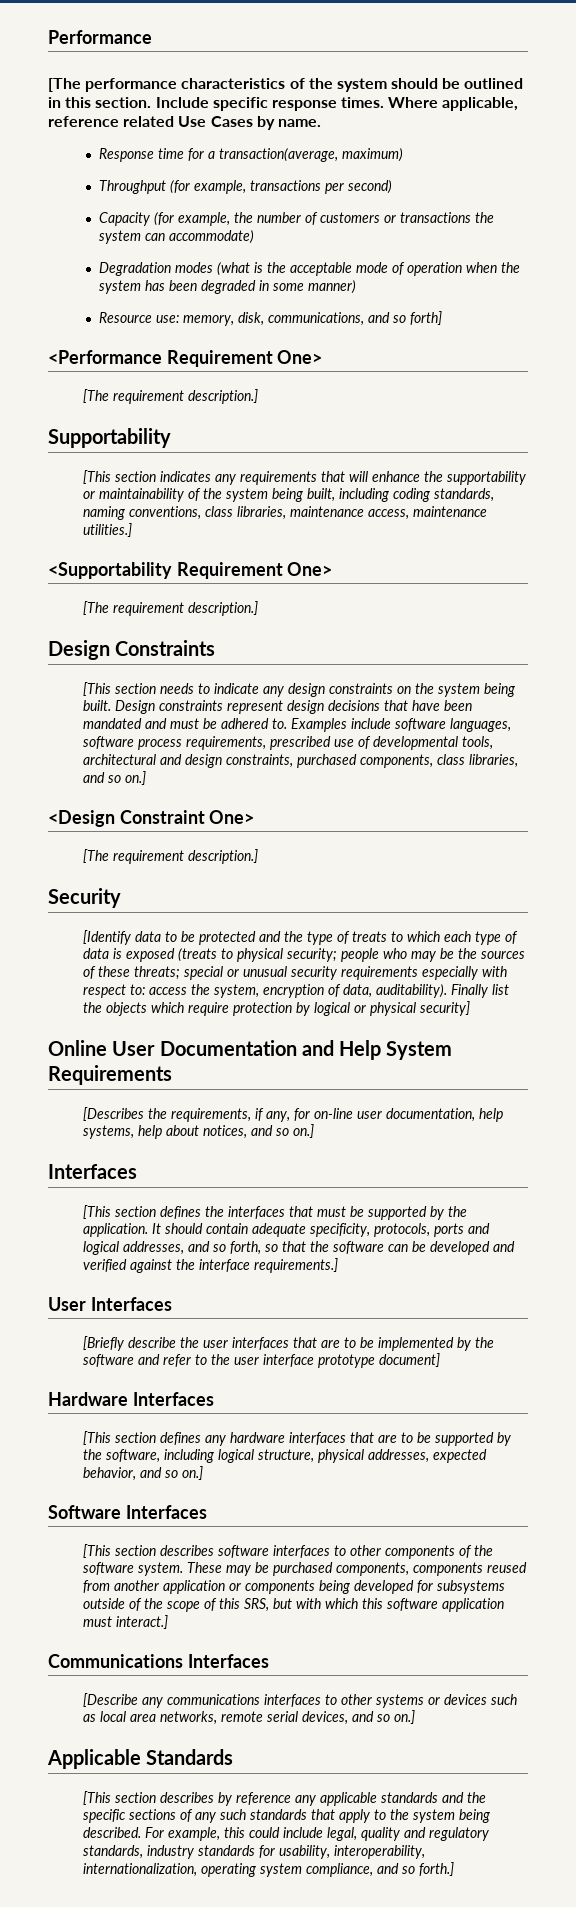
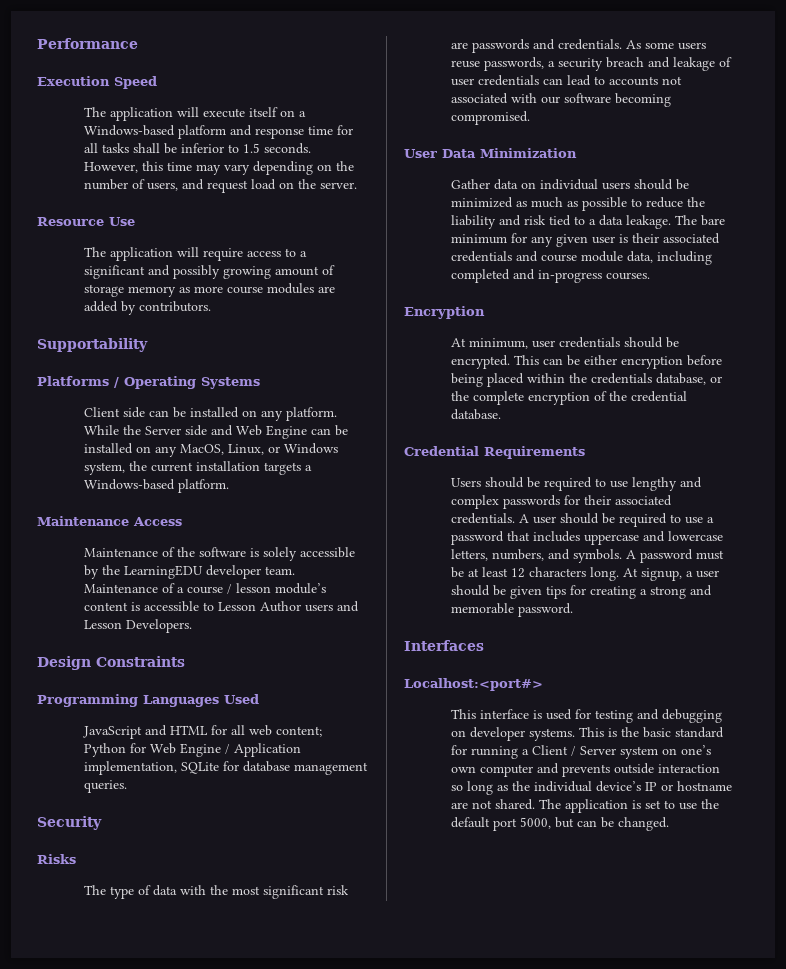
[48,78,524,92] [48,97,519,111] [48,116,321,130] [98,148,403,162] [98,180,392,194] [98,212,494,226] [98,230,254,244] [98,262,520,276] [98,280,356,294] [98,311,442,326] [48,350,323,367] [83,389,259,404] [48,428,171,448] [83,470,527,485] [83,488,495,502] [83,506,488,520] [83,523,133,537] [48,562,333,579] [83,601,259,616] [48,640,216,660] [83,682,516,697] [83,700,473,714] [83,718,512,732] [83,736,494,750] [83,754,519,768] [83,771,147,785] [48,810,255,827] [83,849,259,864] [48,888,121,908] [83,930,519,945] [83,948,526,962] [83,966,508,980] [83,984,510,998] [83,1001,471,1016] [48,1040,453,1060] [48,1065,172,1085] [83,1107,504,1122] [83,1124,315,1139] [48,1164,137,1179] [83,1205,468,1220] [83,1223,491,1237] [83,1241,516,1255] [83,1258,339,1273] [48,1297,172,1311] [83,1336,495,1351] [83,1353,441,1368] [48,1392,214,1406] [83,1431,512,1446] [83,1449,488,1463] [83,1466,204,1481] [48,1505,207,1519] [83,1544,494,1559] [83,1562,528,1576] [83,1580,506,1594] [83,1598,505,1612] [83,1615,169,1629] [48,1654,269,1668] [83,1693,518,1708] [83,1710,416,1725] [47,1749,234,1769] [83,1791,487,1806] [83,1809,491,1823] [83,1827,490,1841] [83,1845,426,1859] [83,1862,455,1877] [The performance characteristics of the system should be outlined in this section. Include specific response times. Where applicable, reference related Use Cases by name. // Response time for a transaction(average, maximum) // Throughput (for example, transactions per second) // Capacity (for example, the number of customers or transactions the system can accommodate) // Degradation modes (what is the acceptable mode of operation when the system has been degraded in some manner) // Resource use: memory, disk, communications, and so forth] // <Performance Requirement One> // [The requirement description.] // Supportability // [This section indicates any requirements that will enhance the supportability or maintainability of the system being built, including coding standards, naming conventions, class libraries, maintenance access, maintenance utilities.] // <Supportability Requirement One> // [The requirement description.] // Design Constraints // [This section needs to indicate any design constraints on the system being built. Design constraints represent design decisions that have been mandated and must be adhered to. Examples include software languages, software process requirements, prescribed use of developmental tools, architectural and design constraints, purchased components, class libraries, and so on.] // <Design Constraint One> // [The requirement description.] // Security // [Identify data to be protected and the type of treats to which each type of data is exposed (treats to physical security; people who may be the sources of these threats; special or unusual security requirements especially with respect to: access the system, encryption of data, auditability). Finally list the objects which require protection by logical or physical security] // Online User Documentation and Help System Requirements // [Describes the requirements, if any, for on-line user documentation, help systems, help about notices, and so on.] // Interfaces // [This section defines the interfaces that must be supported by the application. It should contain adequate specificity, protocols, ports and logical addresses, and so forth, so that the software can be developed and verified against the interface requirements.] // User Interfaces // [Briefly describe the user interfaces that are to be implemented by the software and refer to the user interface prototype document] // Hardware Interfaces // [This section defines any hardware interfaces that are to be supported by the software, including logical structure, physical addresses, expected behavior, and so on.] // Software Interfaces // [This section describes software interfaces to other components of the software system. These may be purchased components, components reused from another application or components being developed for subsystems outside of the scope of this SRS, but with which this software application must interact.] // Communications Interfaces // [Describe any communications interfaces to other systems or devices such as local area networks, remote serial devices, and so on.] // Applicable Standards // [This section describes by reference any applicable standards and the specific sections of any such standards that apply to the system being described. For example, this could include legal, quality and regulatory standards, industry standards for usability, interoperability, internationalization, operating system compliance, and so forth.] -> [37,76,157,89] [84,107,307,121] [84,125,354,139] [84,143,312,154] [84,161,355,175] [84,179,358,193] [37,217,135,226] [84,247,308,261] [84,265,336,279] [84,283,336,297] [84,301,212,315] [37,338,148,352] [37,376,260,389] [84,407,338,421] [84,425,349,439] [84,443,339,457] [84,461,313,475] [84,479,230,493] [37,516,182,526] [84,547,356,561] [84,565,296,579] [84,583,327,594] [84,601,360,612] [84,619,193,633] [37,656,185,670] [37,694,259,707] [83,725,323,739] [84,743,302,757] [84,761,369,775] [84,780,128,793] [37,816,102,830] [37,854,76,864] [84,885,350,899] [451,39,707,53] [451,57,733,71] [451,75,683,86] [451,93,672,107] [451,111,531,125] [404,148,577,158] [451,179,690,190] [451,197,706,211] [451,215,726,229] [451,233,721,247] [451,251,713,265] [451,269,651,283] [404,306,485,319] [451,337,680,349] [451,355,723,369] [451,373,723,387] [451,391,688,405] [451,409,502,420] [404,446,585,459] [451,477,703,491] [451,495,673,509] [451,513,715,527] [451,531,724,545] [451,549,725,563] [451,567,720,581] [451,585,713,599] [451,603,574,617] [404,640,484,651] [404,678,543,691] [451,709,723,723] [451,727,725,741] [451,745,712,759] [451,763,721,777] [451,781,733,795] [451,799,720,813] [451,817,670,831] Execution Speed // The application will execute itself on a Windows-based platform and response time for all tasks shall be inferior to 1.5 seconds. However, this time may vary depending on the number of users, and request load on the server. // Resource Use // The application will require access to a significant and possibly growing amount of storage memory as more course modules are added by contributors. // Supportability // Platforms / Operating Systems // Client side can be installed on any platform. While the Server side and Web Engine can be installed on any MacOS, Linux, or Windows system, the current installation targets a Windows-based platform. // Maintenance Access // Maintenance of the software is solely accessible by the LearningEDU developer team. Maintenance of a course / lesson module’s content is accessible to Lesson Author users and Lesson Developers. // Design Constraints // Programming Languages Used // JavaScript and HTML for all web content; Python for Web Engine / Application implementation, SQLite for database management queries. // Security // Risks // The type of data with the most significant risk are passwords and credentials. As some users reuse passwords, a security breach and leakage of user credentials can lead to accounts not associated with our software becoming compromised. // User Data Minimization // Gather data on individual users should be minimized as much as possible to reduce the liability and risk tied to a data leakage. The bare minimum for any given user is their associated credentials and course module data, including completed and in-progress courses. // Encryption // At minimum, user credentials should be encrypted. This can be either encryption before being placed within the credentials database, or the complete encryption of the credential database. // Credential Requirements // Users should be required to use lengthy and complex passwords for their associated credentials. A user should be required to use a password that includes uppercase and lowercase letters, numbers, and symbols. A password must be at least 12 characters long. At signup, a user should be given tips for creating a strong and memorable password. // Interfaces // Localhost:<port#> // This interface is used for testing and debugging on developer systems. This is the basic standard for running a Client / Server system on one’s own computer and prevents outside interaction so long as the individual device’s IP or hostname are not shared. The application is set to use the default port 5000, but can be changed.

